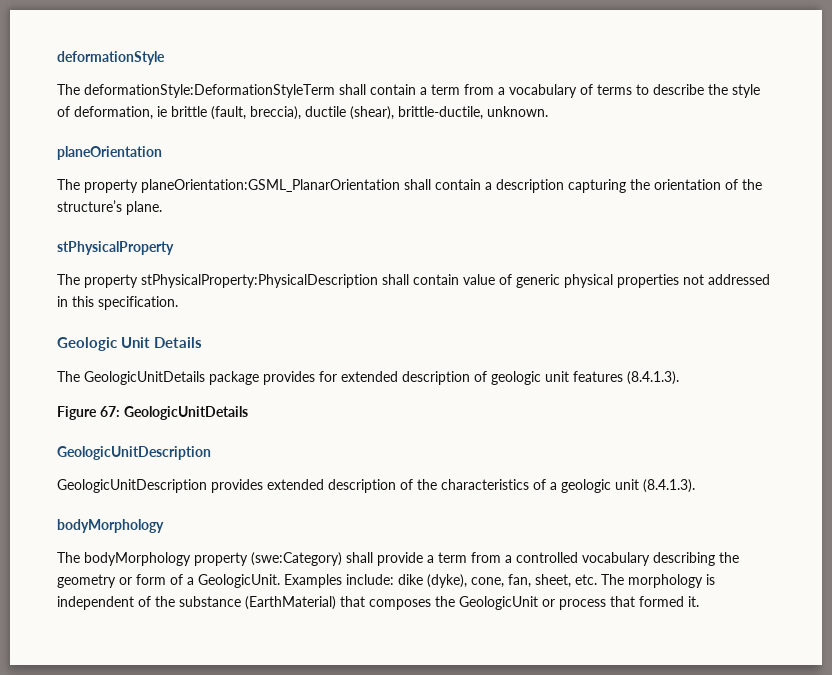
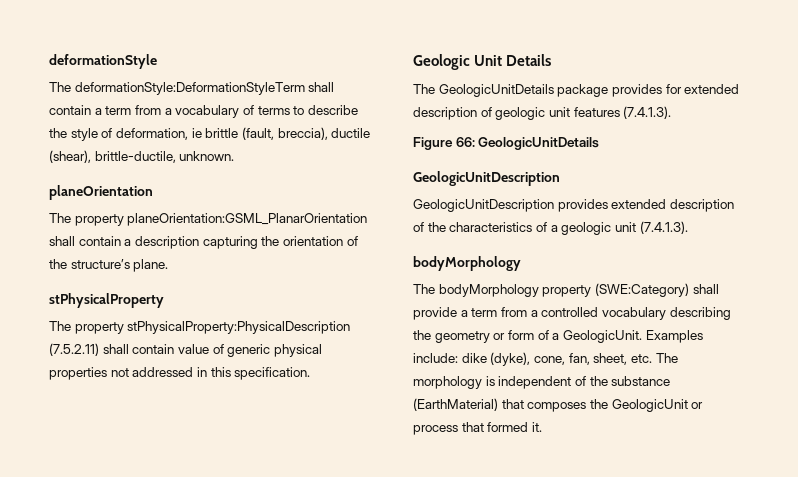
(378, 281) none -> [49,343,99,356] (7.5.2.11)
[627,371,679,385] (8.4.1.3). -> [623,106,672,119] (7.4.1.3).
[99,406,120,417] 67: -> [455,137,475,147] 66:
[643,479,695,493] (8.4.1.3). -> [639,221,688,234] (7.4.1.3).
[251,552,342,566] (swe:Category) -> [594,283,689,297] (SWE:Category)

